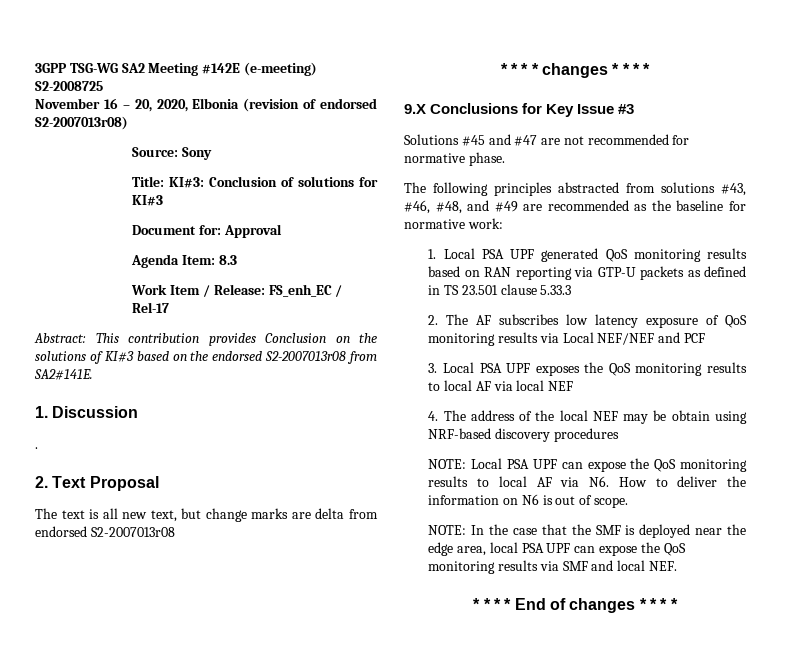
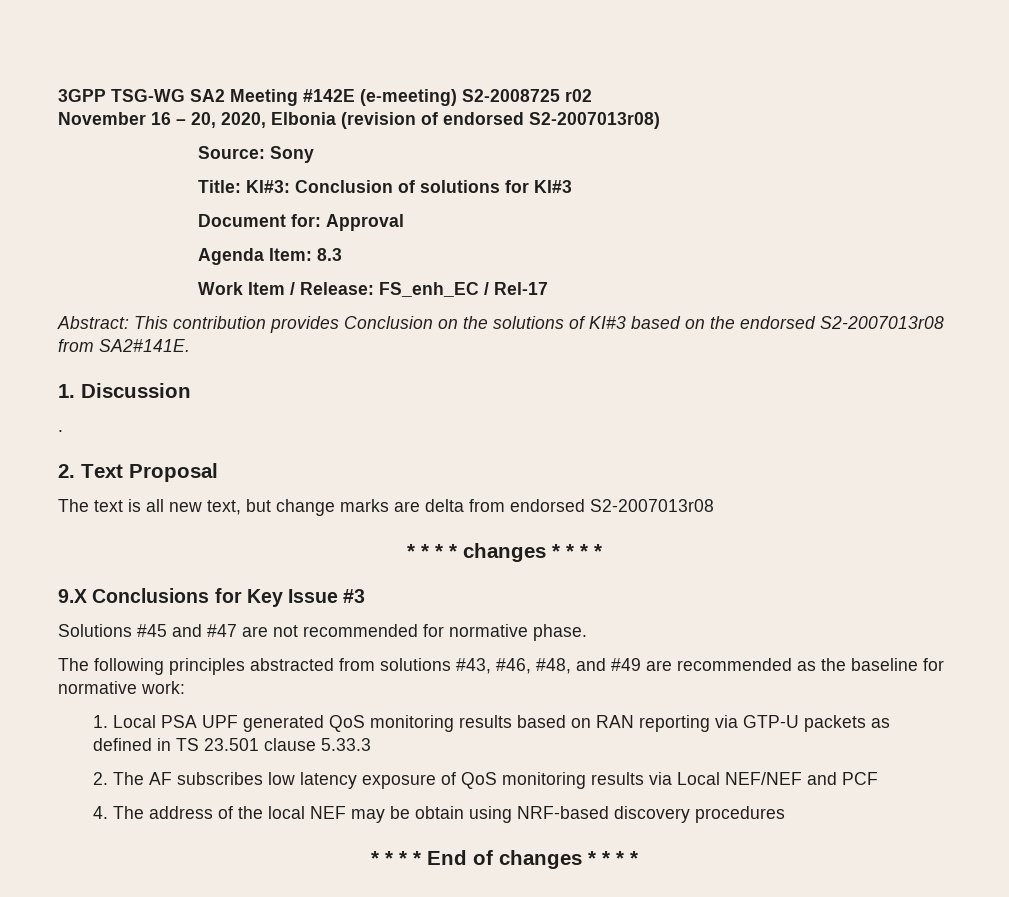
(103, 86) none -> [565,89,592,102] r02
[428,362,747,376] [428,380,574,391] // 3. Local PSA UPF exposes the QoS monitoring results to local AF via local NEF -> (878, 778) none
[428,458,747,472] [428,476,746,487] [428,494,629,508] [428,524,747,538] [428,542,686,556] [428,560,678,574] // NOTE: Local PSA UPF can expose the QoS monitoring results to local AF via N6. How to deliver the information on N6 is out of scope. // NOTE: In the case that the SMF is deployed near the edge area, local PSA UPF can expose the QoS monitoring results via SMF and local NEF. -> (785, 814) none

